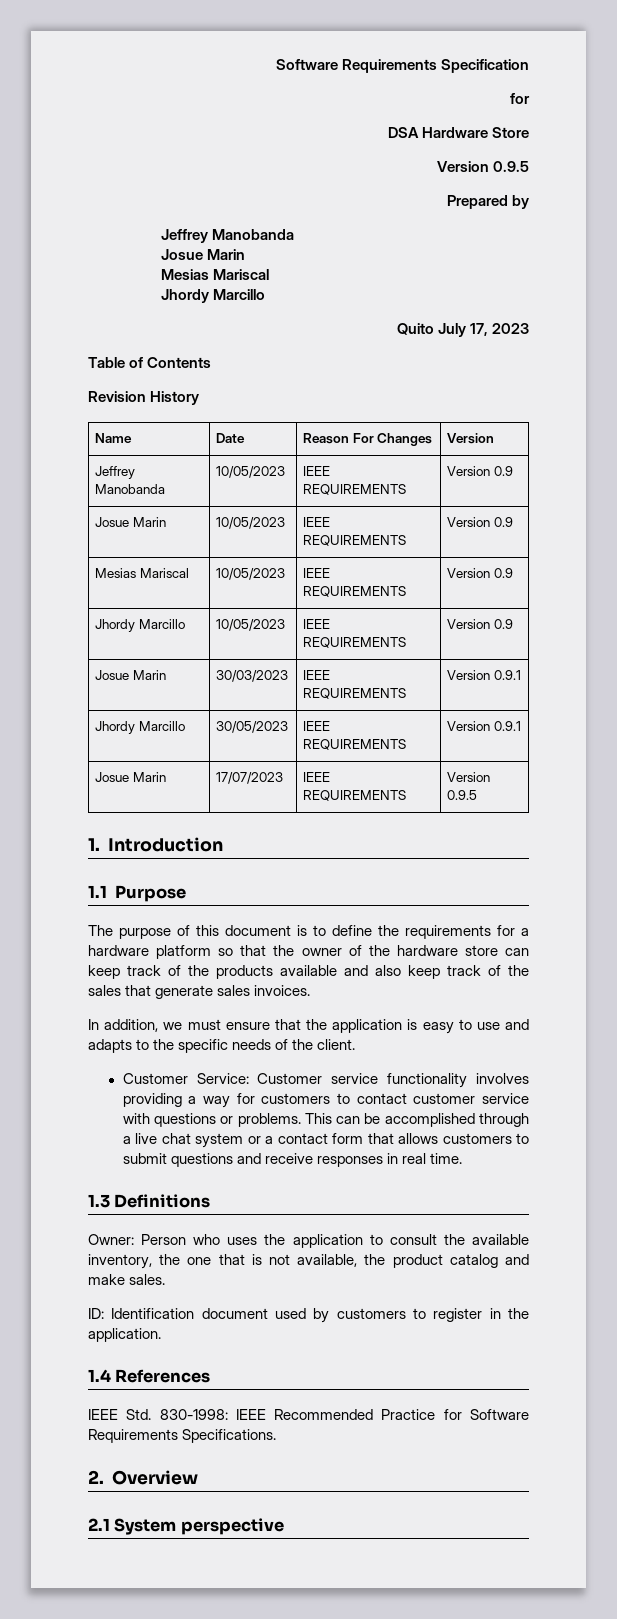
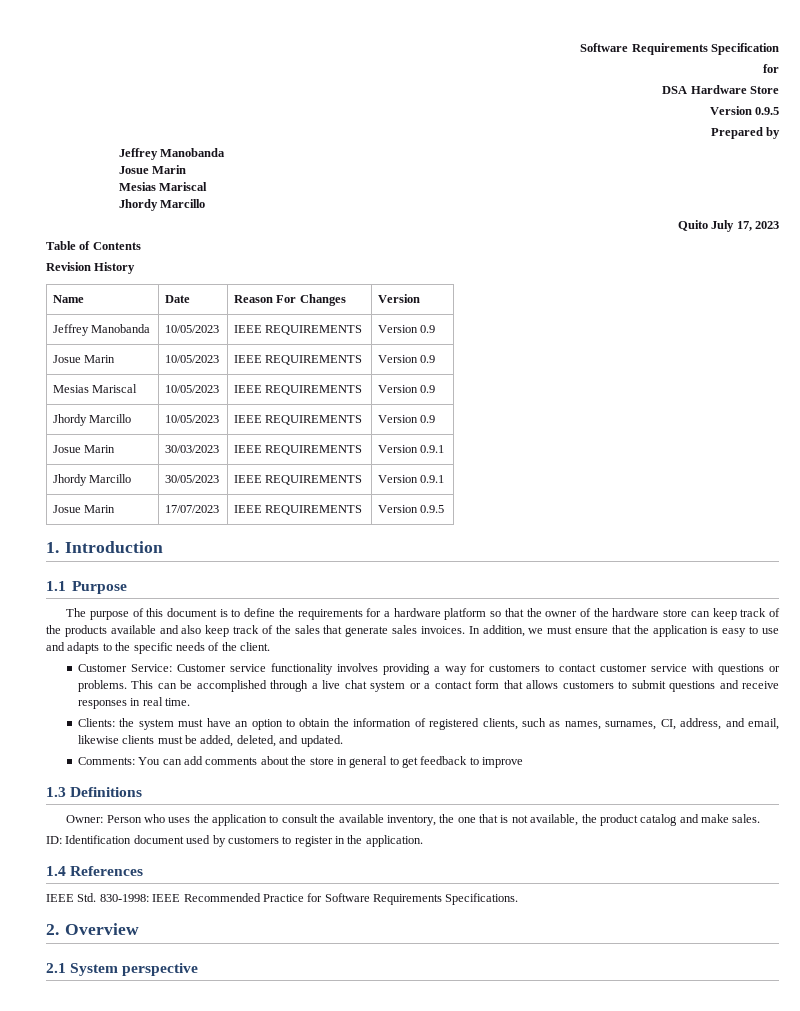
(311, 990) // -> (465, 630) none
(463, 1158) none -> [77,718,779,730] [77,735,343,747] [77,756,524,768] // Clients: the system must have an option to obtain the information of registered clients, such as names, surnames, CI, address, and email, likewise clients must be added, deleted, and updated. // Comments: You can add comments about the store in general to get feedback to improve

